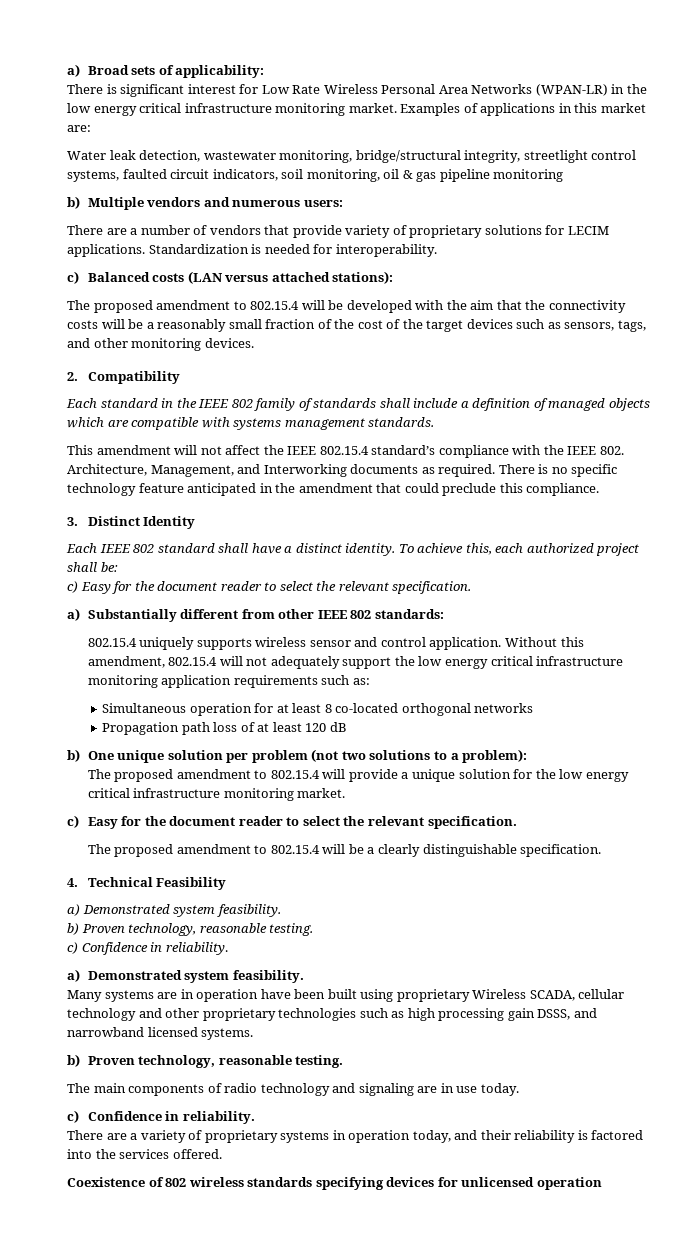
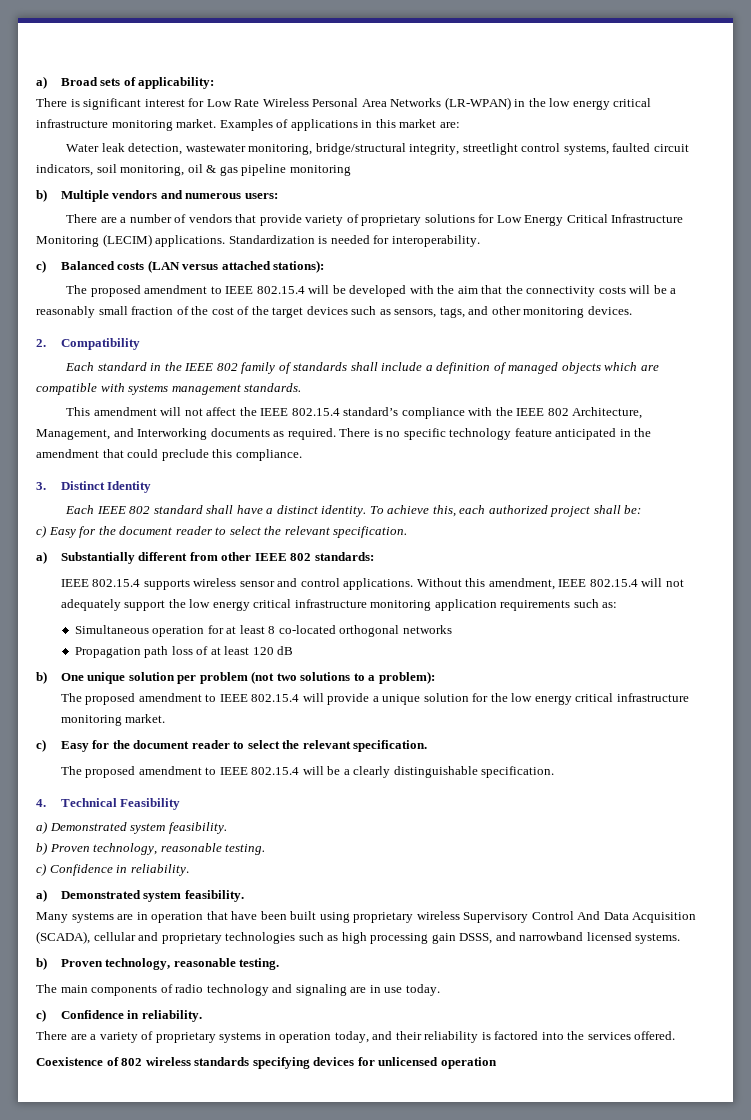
[535,84,608,96] (WPAN-LR) -> [444,97,511,110] (LR-WPAN)
[567,226,609,235] LECIM -> [496,214,684,226] [36,234,152,247] Low Energy Critical Infrastructure Monitoring (LECIM)
(247, 305) none -> [225,286,254,294] IEEE
[599,446,624,455] 802. -> [547,408,569,416] 802
[87,637,195,650] 802.15.4 uniquely -> [60,579,141,587] IEEE 802.15.4
[429,637,502,650] application. -> [343,578,414,590] applications.
(165, 662) none -> [558,579,587,587] IEEE
(268, 774) none -> [219,694,248,702] IEEE
(268, 849) none -> [219,767,248,775] IEEE
(259, 995) none -> [206,911,228,920] that
[472,989,625,1001] [67,1008,200,1021] Wireless SCADA, cellular technology and other -> [416,911,697,923] [36,931,159,944] wireless Supervisory Control And Data Acquisition (SCADA), cellular and

